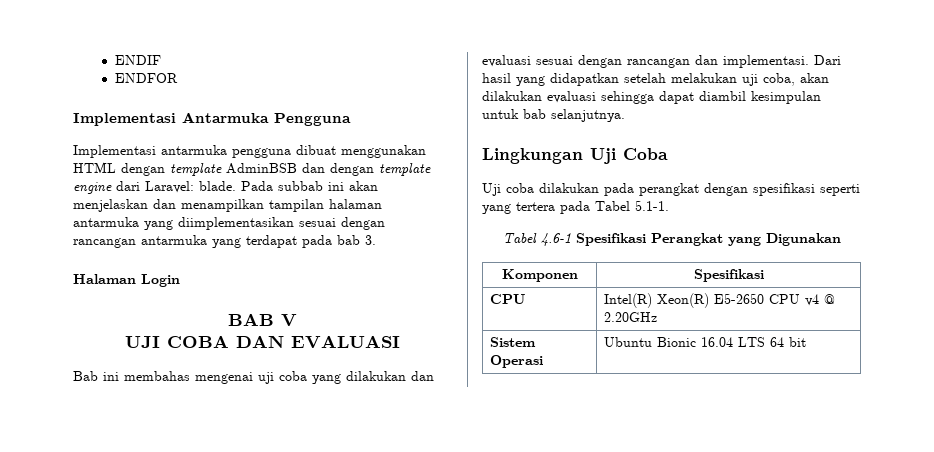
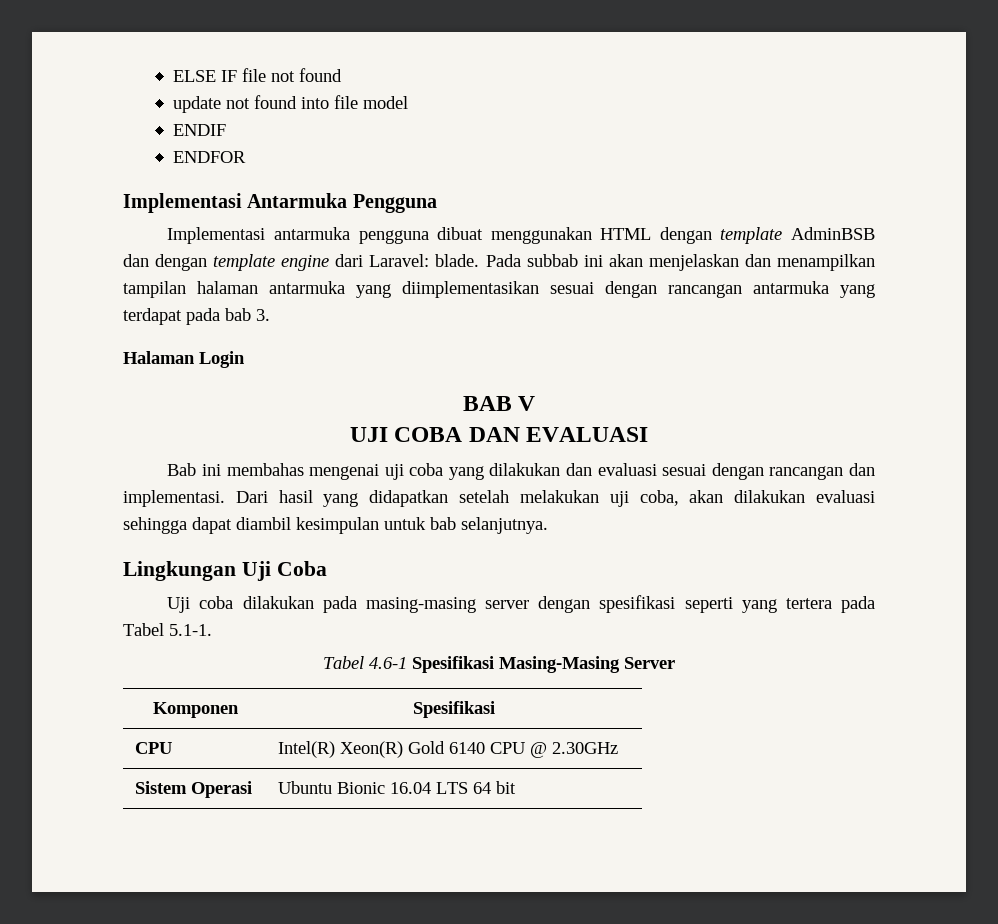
(114, 60) none -> [172,68,342,82] [172,95,408,113] ELSE IF file not found // update not found into file model //
[639,183,699,196] perangkat -> [365,597,530,613] masing-masing server
[650,233,841,246] Perangkat yang Digunakan -> [499,656,675,673] Masing-Masing Server
[713,293,835,306] [603,312,657,322] E5-2650 CPU v4 @ 2.20GHz -> [408,741,619,758] Gold 6140 CPU @ 2.30GHz

